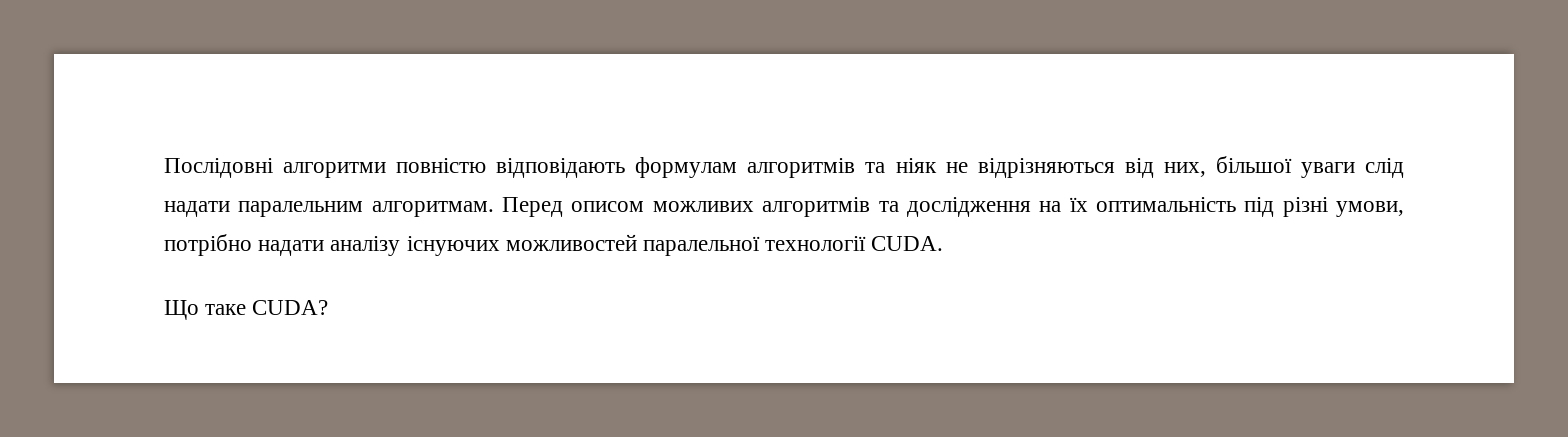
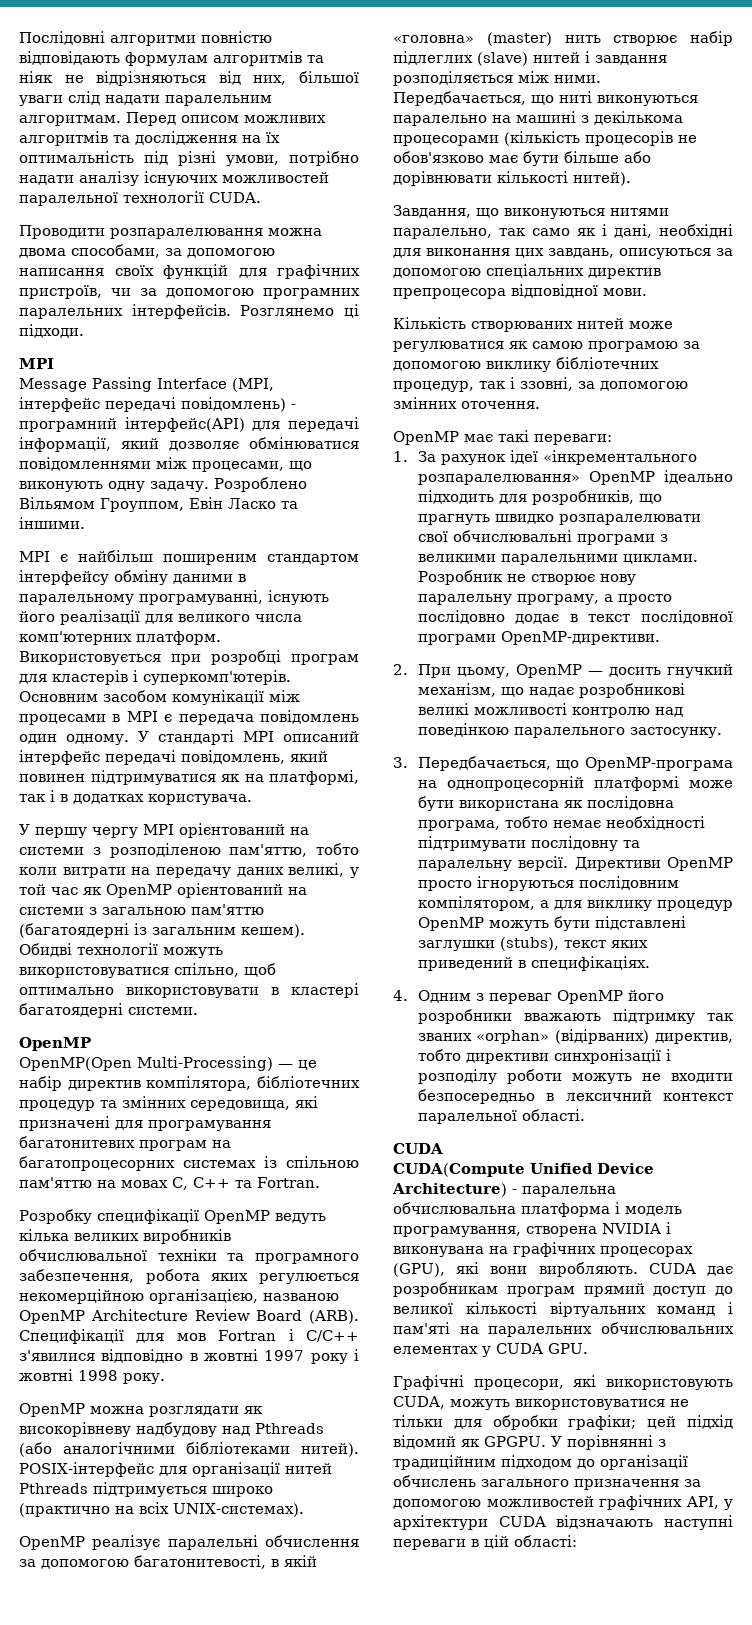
[164,300,329,320] Що таке CUDA? -> [19,225,322,239] [19,244,275,258] [19,264,360,279] [19,285,360,299] [19,304,360,319] [19,324,84,338] [19,358,54,369] [19,377,274,392] [19,397,296,412] [19,417,360,432] [19,437,359,452] [19,457,312,472] [19,477,307,492] [19,497,298,512] [19,517,85,529] [19,550,359,565] [19,570,246,585] [19,590,329,605] [19,610,302,625] [19,631,221,645] [19,650,359,665] [19,670,291,685] [19,690,300,705] [19,710,359,725] [19,730,359,745] [19,750,328,765] [19,770,359,785] [19,790,252,805] [19,823,309,838] [19,843,359,858] [19,863,359,878] [19,883,307,898] [19,904,264,915] [19,923,305,938] [19,943,223,958] [19,963,276,978] [19,983,359,998] [19,1003,198,1018] [19,1037,91,1051] [19,1056,317,1071] [19,1076,360,1091] [19,1096,318,1111] [19,1116,271,1131] [19,1136,231,1151] [19,1156,359,1171] [19,1177,320,1190] [19,1209,326,1224] [19,1229,231,1244] [19,1249,359,1264] [19,1269,359,1284] [19,1289,339,1304] [19,1309,359,1324] [19,1329,359,1344] [19,1349,359,1364] [19,1369,165,1384] [19,1403,263,1417] [19,1422,324,1437] [19,1442,359,1457] [19,1462,332,1477] [19,1482,273,1497] [19,1502,304,1517] [19,1535,359,1550] [19,1555,317,1569] [393,31,733,46] [393,51,667,66] [393,71,601,86] [393,91,698,106] [393,111,683,126] [393,131,697,146] [393,151,651,166] [393,171,631,186] [393,205,669,219] [393,224,733,239] [393,248,733,259] [393,264,661,279] [393,284,647,299] [393,317,673,332] [393,341,700,352] [393,357,659,372] [393,377,688,392] [393,397,540,409] [393,430,612,445] [393,450,697,465] [417,470,733,485] [417,490,662,505] [417,514,701,525] [417,530,668,545] [417,554,698,565] [417,570,636,585] [417,594,672,605] [417,610,733,624] [417,631,660,645] [393,664,733,678] [417,683,685,698] [417,703,683,718] [417,723,722,738] [393,756,733,771] [417,776,733,791] [417,796,674,811] [417,816,705,831] [417,836,640,851] [417,856,733,871] [417,876,679,891] [417,896,733,911] [417,916,686,931] [417,937,648,951] [417,956,650,971] [393,990,664,1004] [417,1009,734,1024] [417,1029,733,1044] [417,1049,671,1064] [417,1069,733,1084] [417,1089,733,1104] [417,1109,585,1124] [393,1143,443,1154] [393,1163,654,1177] [392,1183,616,1197] [393,1202,682,1217] [393,1222,671,1237] [393,1242,693,1257] [393,1262,733,1277] [393,1282,733,1297] [393,1302,733,1317] [393,1322,734,1337] [393,1343,588,1357] [393,1375,733,1390] [393,1396,689,1410] [393,1415,733,1430] [393,1435,666,1450] [393,1455,688,1470] [393,1475,701,1490] [393,1495,733,1510] [393,1515,733,1530] [393,1535,577,1550] Проводити розпаралелювання можна двома способами, за допомогою написання своїх функцій для графічних пристроїв, чи за допомогою програмних паралельних інтерфейсів. Розглянемо ці підходи. // MPI // Message Passing Interface (MPI, інтерфейс передачі повідомлень) - програмний інтерфейс(API) для передачі інформації, який дозволяє обмінюватися повідомленнями між процесами, що виконують одну задачу. Розроблено Вільямом Гроуппом, Евін Ласко та іншими. // MPI є найбільш поширеним стандартом інтерфейсу обміну даними в паралельному програмуванні, існують його реалізації для великого числа комп'ютерних платформ. Використовується при розробці програм для кластерів і суперкомп'ютерів. Основним засобом комунікації між процесами в MPI є передача повідомлень один одному. У стандарті MPI описаний інтерфейс передачі повідомлень, який повинен підтримуватися як на платформі, так і в додатках користувача. // У першу чергу MPI орієнтований на системи з розподіленою пам'яттю, тобто коли витрати на передачу даних великі, у той час як OpenMP орієнтований на системи з загальною пам'яттю (багатоядерні із загальним кешем). Обидві технології можуть використовуватися спільно, щоб оптимально використовувати в кластері багатоядерні системи. // OpenMP // OpenMP(Open Multi-Processing) — це набір директив компілятора, бібліотечних процедур та змінних середовища, які призначені для програмування багатонитевих програм на багатопроцесорних системах із спільною пам'яттю на мовах C, C++ та Fortran. // Розробку специфікації OpenMP ведуть кілька великих виробників обчислювальної техніки та програмного забезпечення, робота яких регулюється некомерційною організацією, названою OpenMP Architecture Review Board (ARB). Специфікації для мов Fortran і C/C++ з'явилися відповідно в жовтні 1997 року і жовтні 1998 року. // OpenMP можна розглядати як високорівневу надбудову над Pthreads (або аналогічними бібліотеками нитей). POSIX-інтерфейс для організації нитей Pthreads підтримується широко (практично на всіх UNIX-системах). // OpenMP реалізує паралельні обчислення за допомогою багатонитевості, в якій «головна» (master) нить створює набір підлеглих (slave) нитей і завдання розподіляється між ними. Передбачається, що ниті виконуються паралельно на машині з декількома процесорами (кількість процесорів не обов'язково має бути більше або дорівнювати кількості нитей). // Завдання, що виконуються нитями паралельно, так само як і дані, необхідні для виконання цих завдань, описуються за допомогою спеціальних директив препроцесора відповідної мови. // Кількість створюваних нитей може регулюватися як самою програмою за допомогою виклику бібліотечних процедур, так і ззовні, за допомогою змінних оточення. // OpenMP має такі переваги: // 1. За рахунок ідеї «інкрементального розпаралелювання» OpenMP ідеально підходить для розробників, що прагнуть швидко розпаралелювати свої обчислювальні програми з великими паралельними циклами. Розробник не створює нову паралельну програму, а просто послідовно додає в текст послідовної програми OpenMP-директиви. // 2. При цьому, OpenMP — досить гнучкий механізм, що надає розробникові великі можливості контролю над поведінкою паралельного застосунку. // 3. Передбачається, що OpenMP-програма на однопроцесорній платформі може бути використана як послідовна програма, тобто немає необхідності підтримувати послідовну та паралельну версії. Директиви OpenMP просто ігноруються послідовним компілятором, а для виклику процедур OpenMP можуть бути підставлені заглушки (stubs), текст яких приведений в специфікаціях. // 4. Одним з переваг OpenMP його розробники вважають підтримку так званих «orphan» (відірваних) директив, тобто директиви синхронізації і розподілу роботи можуть не входити безпосередньо в лексичний контекст паралельної області. // CUDA // CUDA(Compute Unified Device Architecture) - паралельна обчислювальна платформа і модель програмування, створена NVIDIA і виконувана на графічних процесорах (GPU), які вони виробляють. CUDA дає розробникам програм прямий доступ до великої кількості віртуальних команд і пам'яті на паралельних обчислювальних елементах у CUDA GPU. // Графічні процесори, які використовують CUDA, можуть використовуватися не тільки для обробки графіки; цей підхід відомий як GPGPU. У порівнянні з традиційним підходом до організації обчислень загального призначення за допомогою можливостей графічних API, у архітектури CUDA відзначають наступні переваги в цій області:

